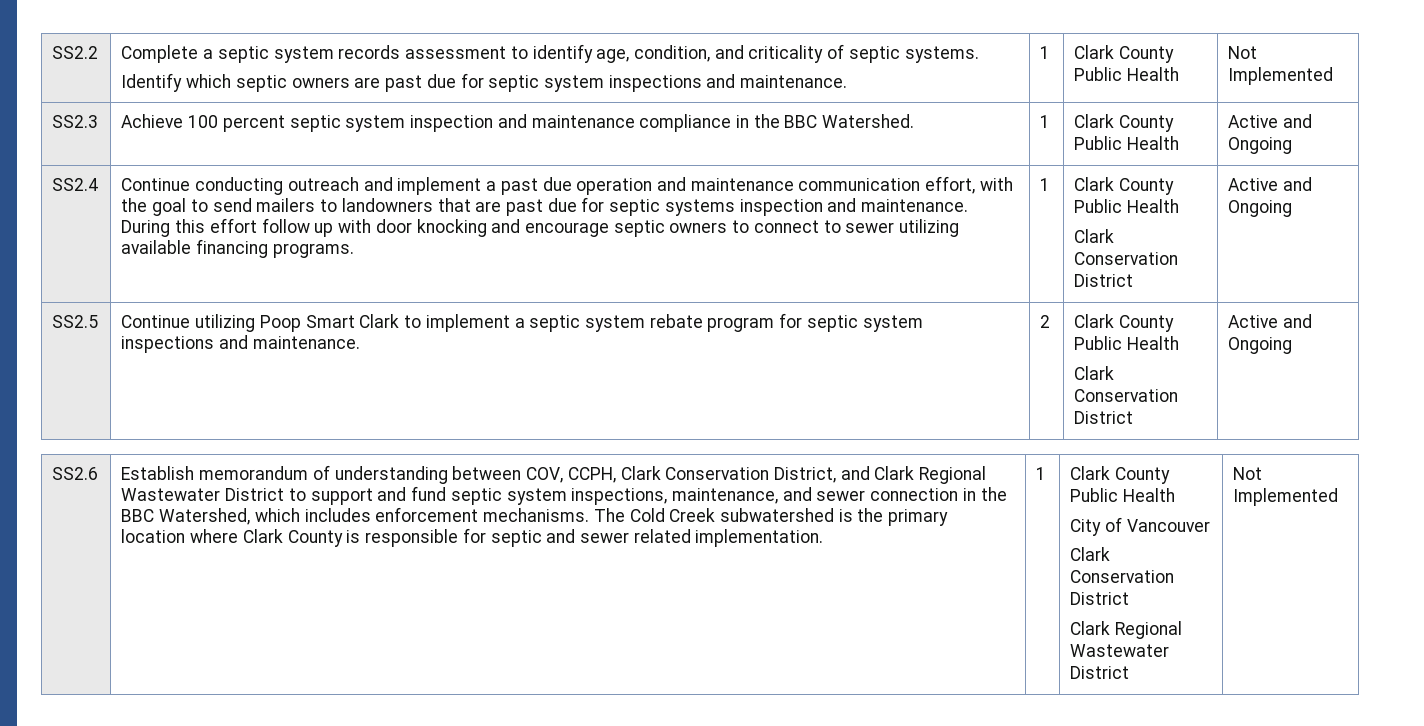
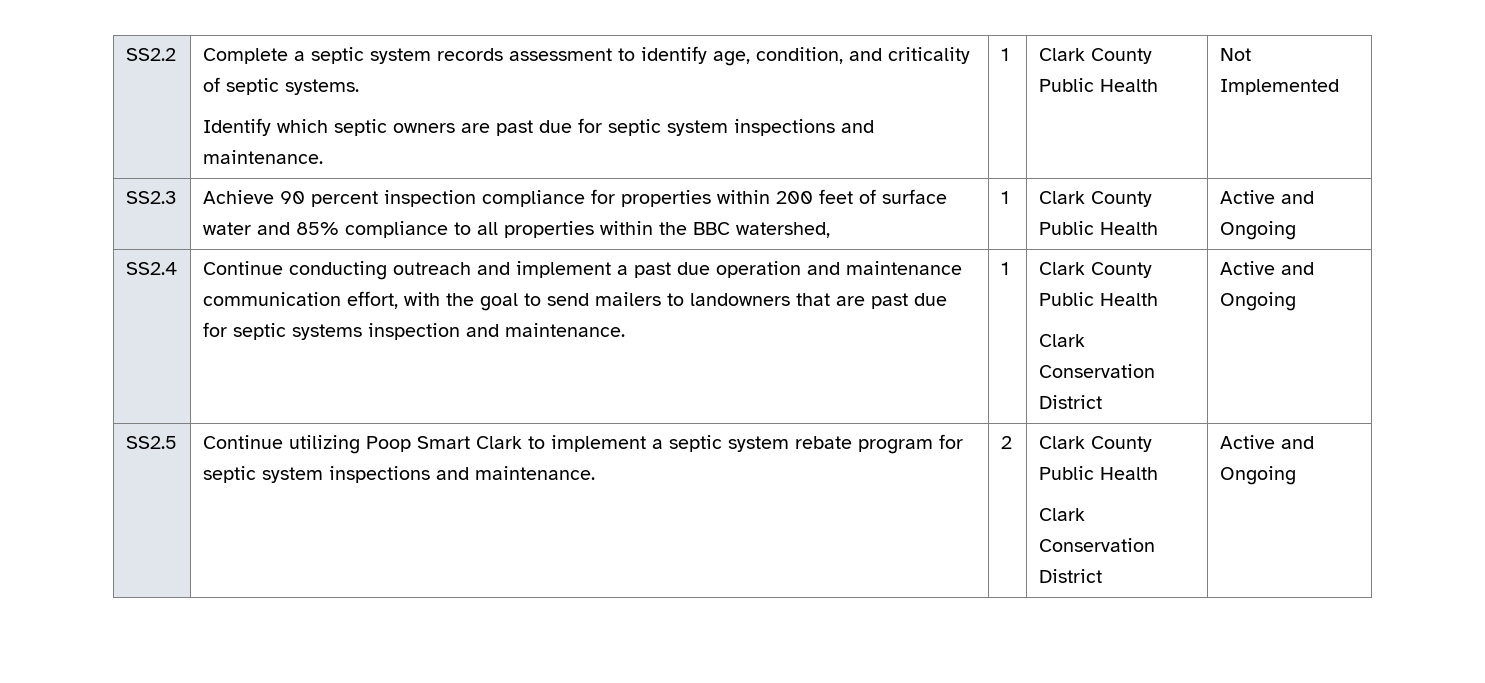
[188,114,915,132] 100 percent septic system inspection and maintenance compliance in the BBC Watershed. -> [279,189,947,207] [202,221,830,238] 90 percent inspection compliance for properties within 200 feet of surface water and 85% compliance to all properties within the BBC watershed,
[121,218,960,237] [121,239,354,258] During this effort follow up with door knocking and encourage septic owners to connect to sewer utilizing available financing programs. -> (625, 330) none
[52,467,99,480] [121,465,987,484] [121,486,1007,505] [121,507,949,526] [121,528,824,547] [1036,467,1047,480] [1070,466,1171,484] [1070,488,1176,502] [1070,517,1210,536] [1070,547,1111,561] [1070,570,1175,583] [1070,592,1130,605] [1070,621,1183,639] [1070,644,1170,657] [1070,666,1130,679] [1233,467,1263,480] [1233,488,1339,506] // SS2.6 | Establish memorandum of understanding between COV, CCPH, Clark Conservation District, and Clark Regional Wastewater District to support and fund septic system inspections, maintenance, and sewer connection in the BBC Watershed, which includes enforcement mechanisms. The Cold Creek subwatershed is the primary location where Clark County is responsible for septic and sewer related implementation. | 1 | Clark County Public Health // City of Vancouver // Clark Conservation District // Clark Regional Wastewater District | Not Implemented -> (1296, 475) none

